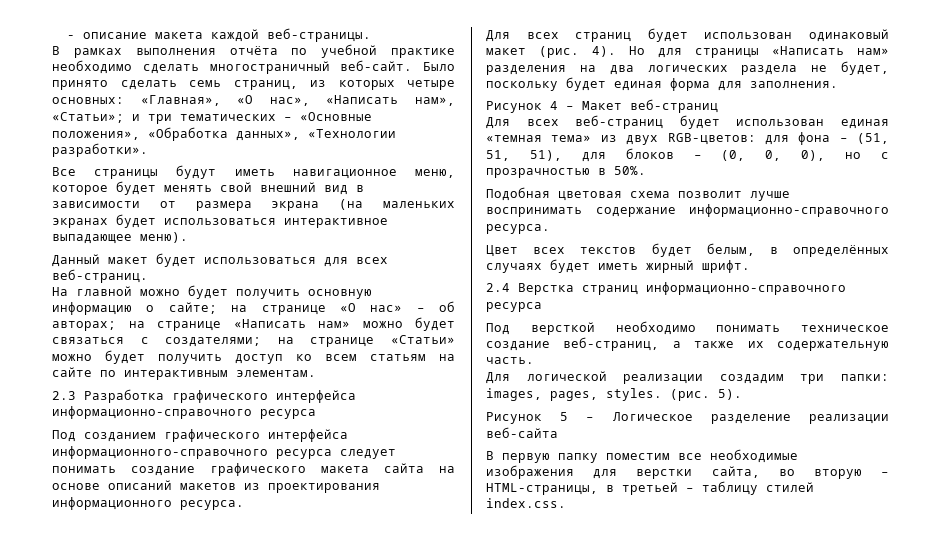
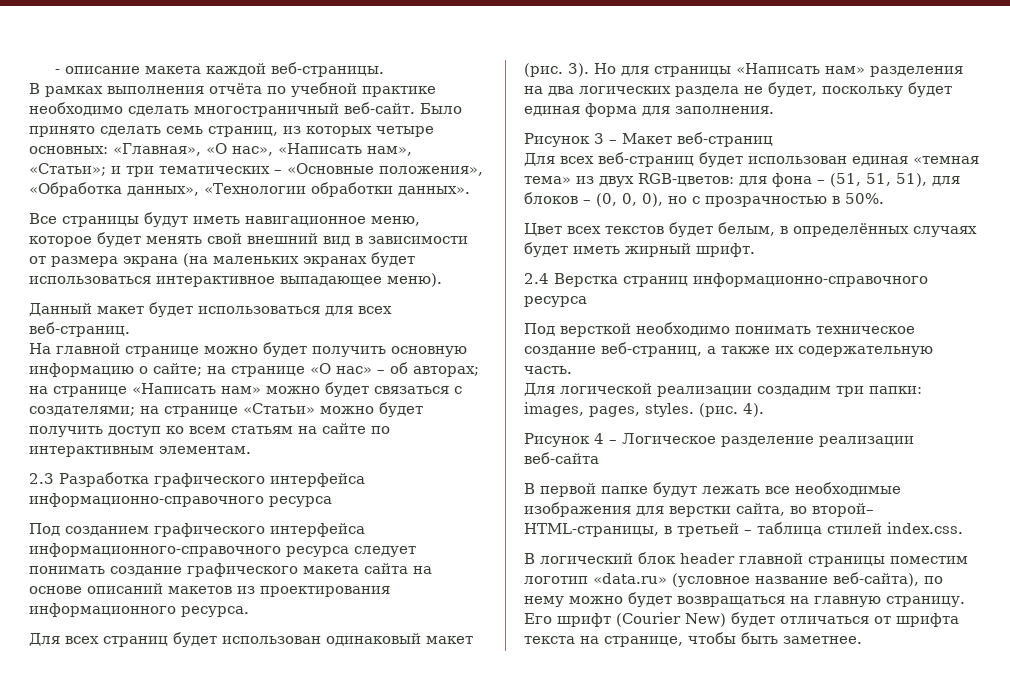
[52,143,148,157] разработки». -> [311,182,470,197] обработки данных».
(132, 291) none -> [125,346,199,357] странице
[592,46,616,57] 4). -> [568,63,589,77] 3).
[550,101,558,110] 4 -> [594,133,604,144] 3
[486,187,790,201] [486,204,889,217] [486,224,550,234] // Подобная цветовая схема позволит лучше воспринимать содержание информационно-справочного ресурса. -> (884, 198) none
[718,389,742,400] [486,412,569,424] 5). // Рисунок 5 -> [743,403,764,417] [524,433,604,447] 4). // Рисунок 4
[502,453,670,463] первую папку поместим -> [540,482,760,497] первой папке будут лежать
[813,469,889,479] вторую – -> [812,503,874,517] второй–
[702,481,758,495] таблицу -> [757,522,822,536] таблица
(566, 503) none -> [524,552,968,567] [524,572,943,587] [524,592,965,607] [524,612,959,627] [524,632,862,647] // В логический блок header главной страницы поместим логотип «data.ru» (условное название веб-сайта), по нему можно будет возвращаться на главную страницу. Его шрифт (Courier New) будет отличаться от шрифта текста на странице, чтобы быть заметнее.

